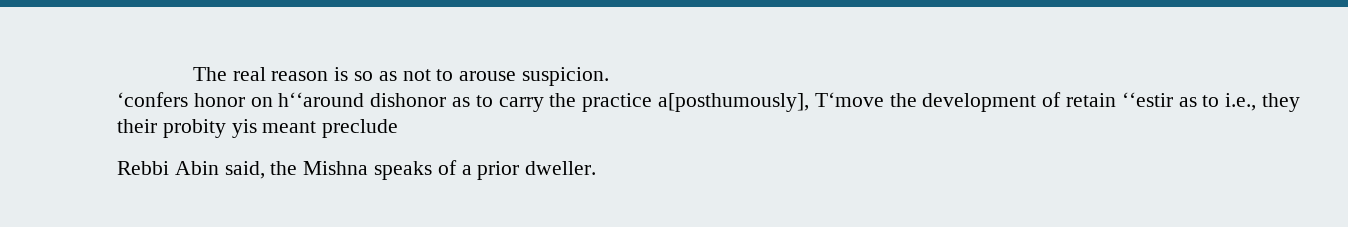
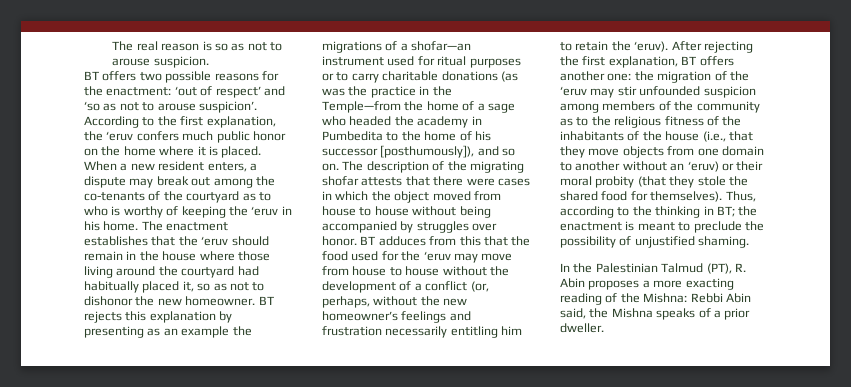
[117,92,1301,112] [117,119,399,138] ‘confers honor on h‘‘around dishonor as to carry the practice a[posthumously], T‘move the development of retain ‘‘estir as to i.e., they their probity yis meant preclude // -> [84,71,279,83] [84,86,285,98] [84,101,257,113] [84,116,276,128] [84,131,286,143] [84,146,262,158] [84,161,257,172] [84,176,275,188] [84,191,271,203] [84,206,292,218] [84,221,229,231] [84,236,269,246] [84,251,270,261] [84,266,259,278] [84,281,265,293] [84,296,274,306] [84,311,233,323] [84,326,252,338] [322,41,472,53] [322,56,521,68] [322,71,518,83] [322,86,452,98] [322,101,515,113] [322,116,482,128] [322,131,491,141] [322,145,516,158] [322,161,524,173] [322,176,530,186] [322,191,501,203] [322,206,491,218] [322,221,498,233] [322,236,531,246] [322,251,513,263] [322,266,509,276] [322,281,489,293] [322,296,468,308] [322,311,471,323] [322,326,523,338] [560,41,753,53] [560,56,734,68] [560,71,749,83] [560,86,756,98] [560,101,760,113] [560,116,742,128] [560,131,753,142] [560,146,764,158] [560,161,764,172] [560,176,748,188] [560,191,756,202] [560,206,758,218] [560,221,764,233] [560,236,750,248] [560,263,746,274] [560,278,734,290] [560,293,688,305] BT offers two possible reasons for the enactment: ‘out of respect’ and ‘so as not to arouse suspicion’. According to the first explanation, the ‘eruv confers much public honor on the home where it is placed. When a new resident enters, a dispute may break out among the co-tenants of the courtyard as to who is worthy of keeping the ‘eruv in his home. The enactment establishes that the ‘eruv should remain in the house where those living around the courtyard had habitually placed it, so as not to dishonor the new homeowner. BT rejects this explanation by presenting as an example the migrations of a shofar—an instrument used for ritual purposes or to carry charitable donations (as was the practice in the Temple—from the home of a sage who headed the academy in Pumbedita to the home of his successor [posthumously]), and so on. The description of the migrating shofar attests that there were cases in which the object moved from house to house without being accompanied by struggles over honor. BT adduces from this that the food used for the ‘eruv may move from house to house without the development of a conflict (or, perhaps, without the new homeowner’s feelings and frustration necessarily entitling him to retain the ‘eruv). After rejecting the first explanation, BT offers another one: the migration of the ‘eruv may stir unfounded suspicion among members of the community as to the religious fitness of the inhabitants of the house (i.e., that they move objects from one domain to another without an ‘eruv) or their moral probity (that they stole the shared food for themselves). Thus, according to the thinking in BT; the enactment is meant to preclude the possibility of unjustified shaming. // In the Palestinian Talmud (PT), R. Abin proposes a more exacting reading of the Mishna:

